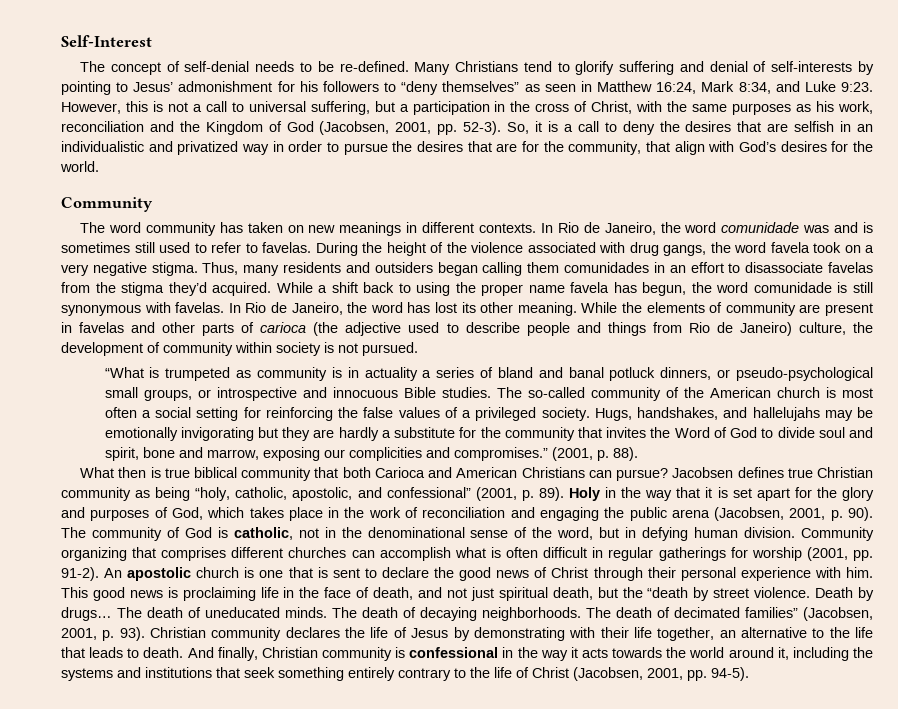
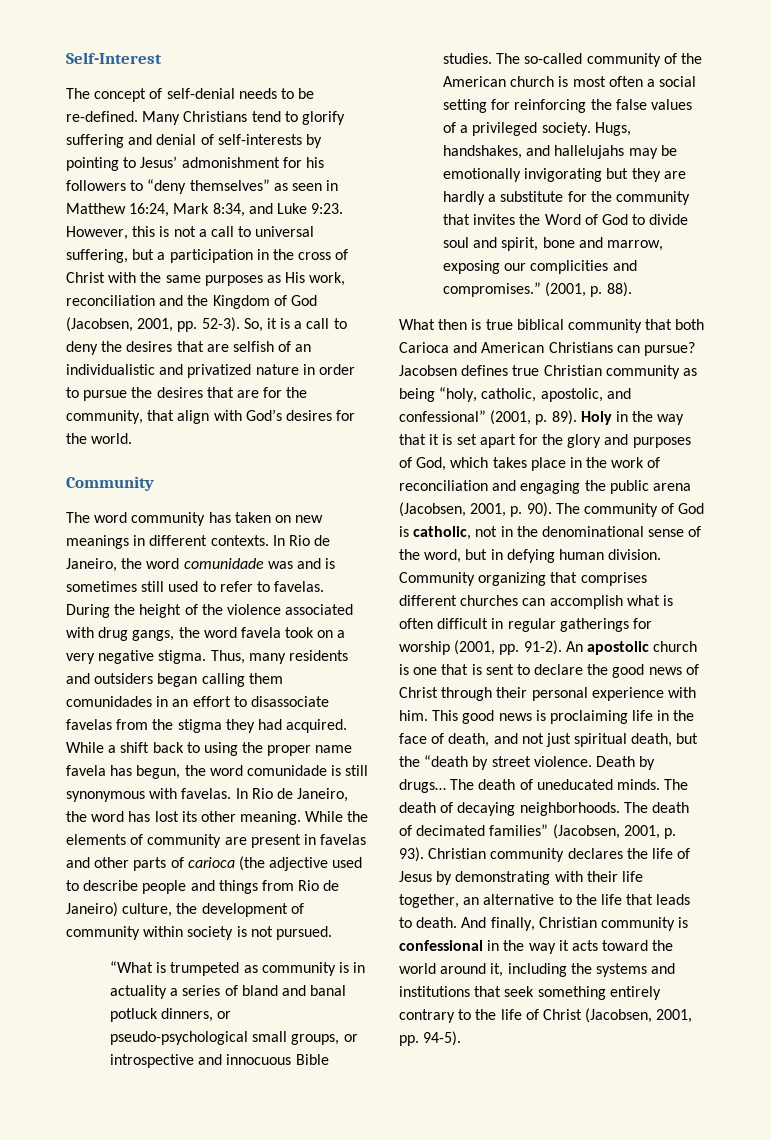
[591,101,633,114] Christ, -> [66,272,105,283] Christ
[816,101,835,112] his -> [285,272,306,283] His
[840,121,852,132] in -> [278,341,292,352] of
[242,144,269,155] way -> [255,364,299,375] nature
[168,282,207,296] they’d -> [225,719,282,733] they had
[612,647,663,658] towards -> [602,940,649,951] toward

